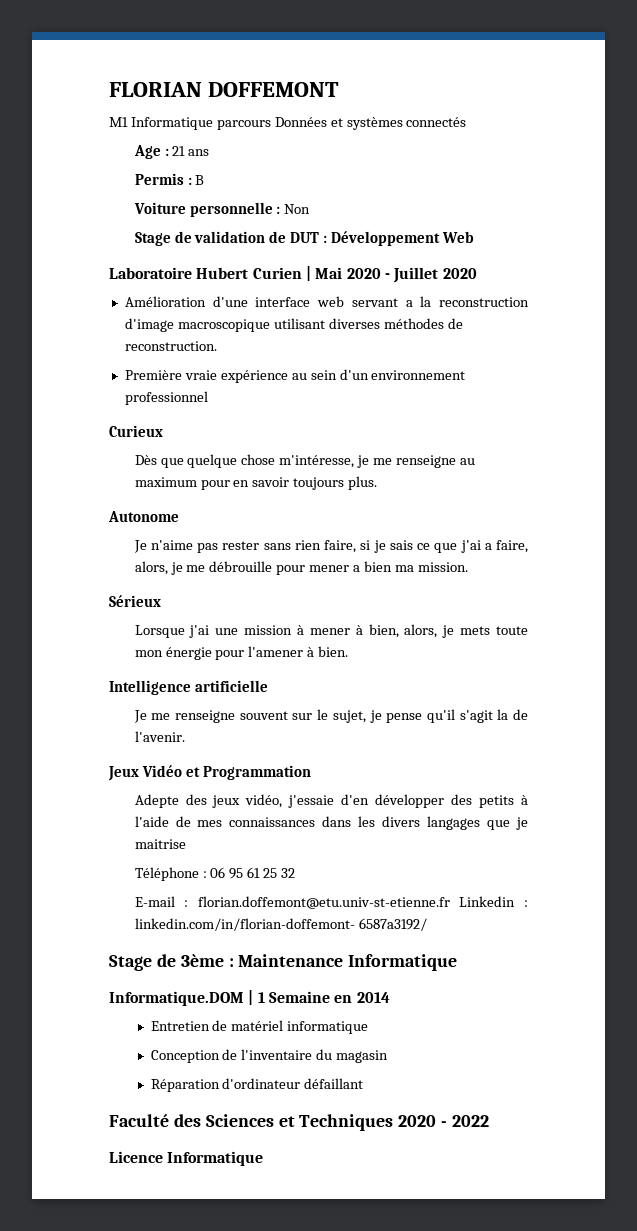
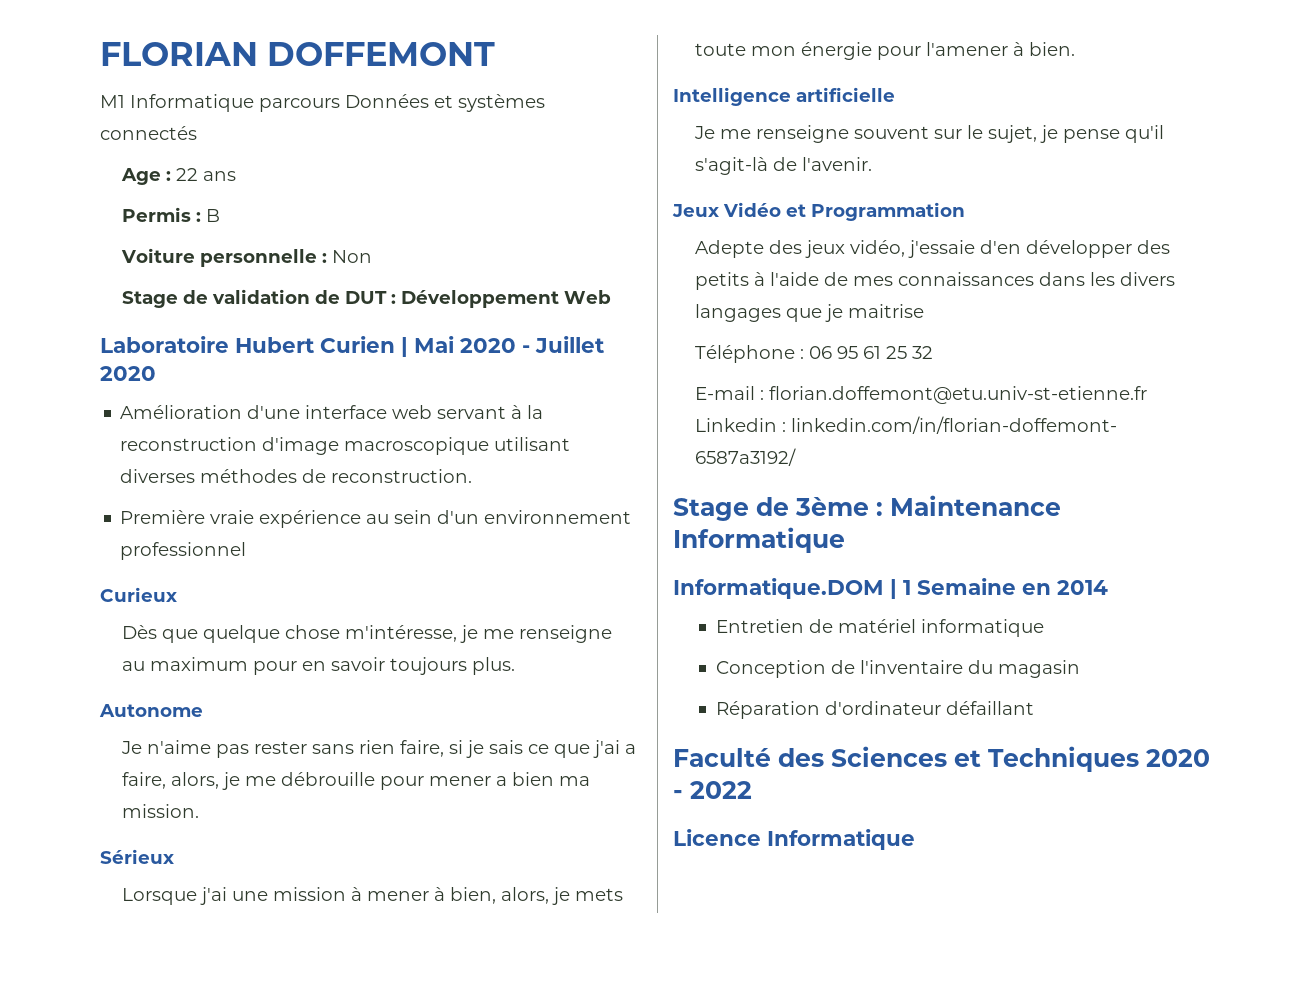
[172,146,186,156] 21 -> [176,168,199,181] 22
[405,300,413,307] a -> [511,405,523,419] à
[459,709,509,723] s'agit la -> [695,157,769,175] s'agit-là

